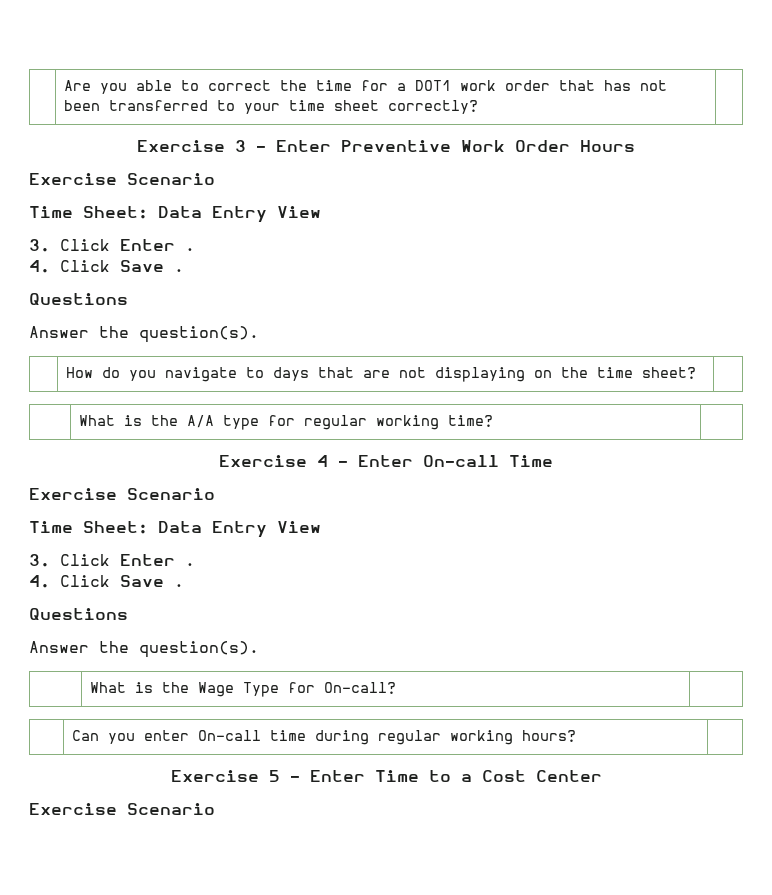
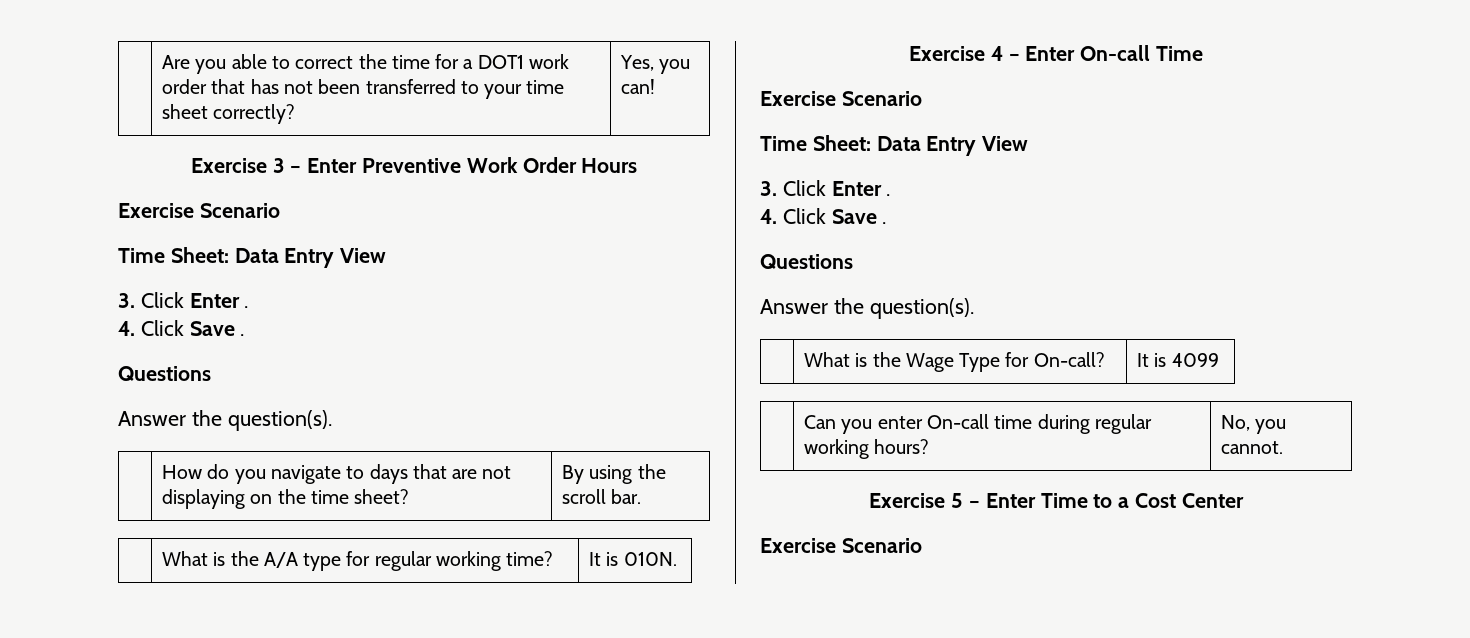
(479, 107) none -> [620,55,691,74] [621,79,656,94] Yes, you can!
(697, 373) none -> [562,464,666,484] [562,489,642,504] By using the scroll bar.
(494, 421) none -> [589,552,677,566] It is 010N.
(397, 688) none -> [1137,353,1219,367] It is 4099
(577, 736) none -> [1221,415,1287,434] [1221,441,1284,454] No, you cannot.

